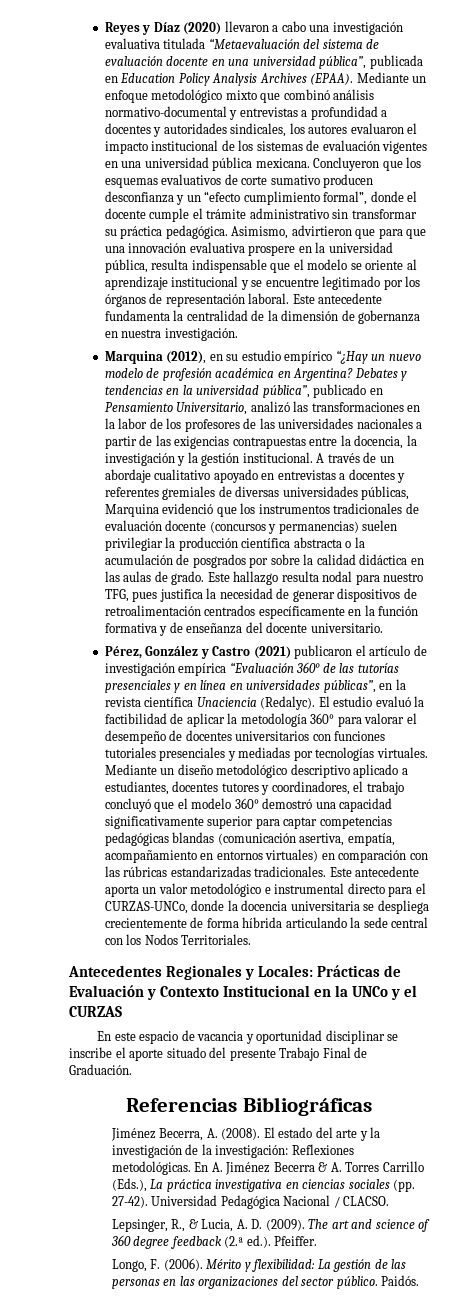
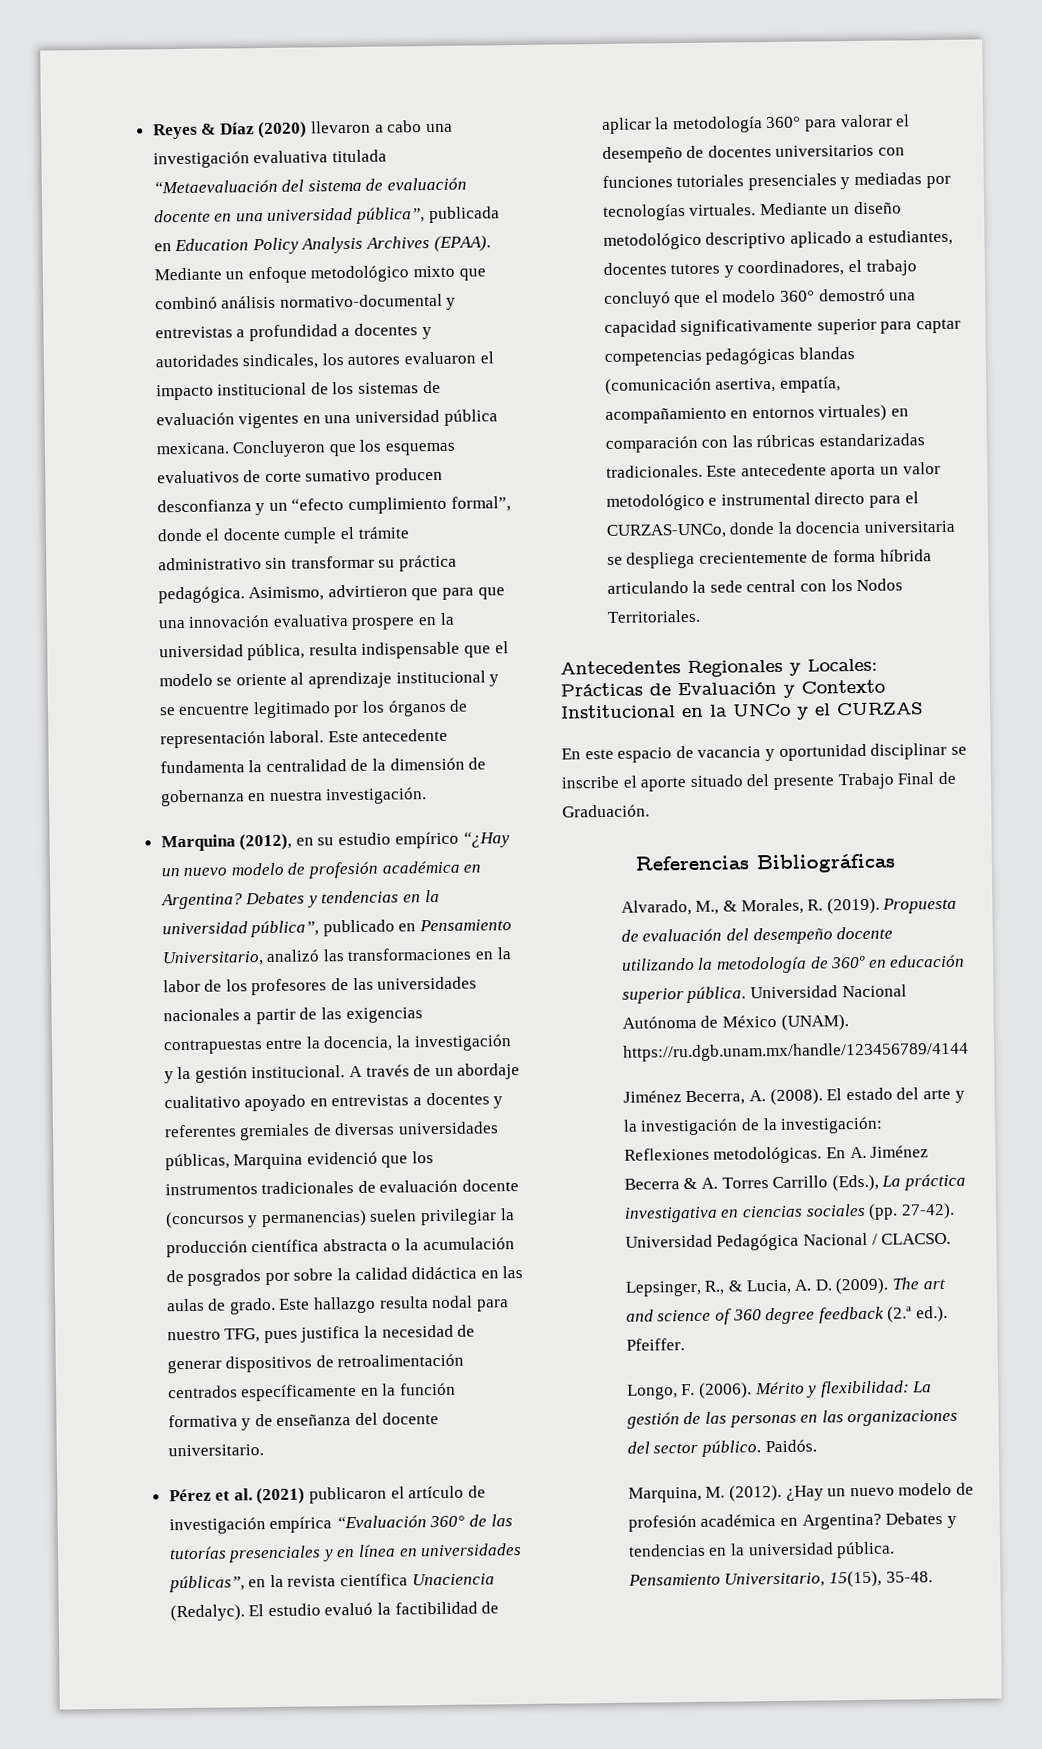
[142,25,151,35] y -> [201,123,217,135] &
[104,645,251,659] Pérez, González y Castro -> [168,1488,253,1502] Pérez et al.
(372, 1106) none -> [620,897,958,916] [620,926,894,945] [621,954,966,974] [621,984,907,1004] [621,1014,849,1031] [622,1041,969,1062] // Alvarado, M., & Morales, R. (2019). Propuesta de evaluación del desempeño docente utilizando la metodología de 360º en educación superior pública. Universidad Nacional Autónoma de México (UNAM). https://ru.dgb.unam.mx/handle/123456789/4144
(420, 1280) none -> [627,1482,974,1503] [627,1512,957,1532] [627,1541,896,1559] [627,1570,933,1588] // Marquina, M. (2012). ¿Hay un nuevo modelo de profesión académica en Argentina? Debates y tendencias en la universidad pública. Pensamiento Universitario, 15(15), 35-48.

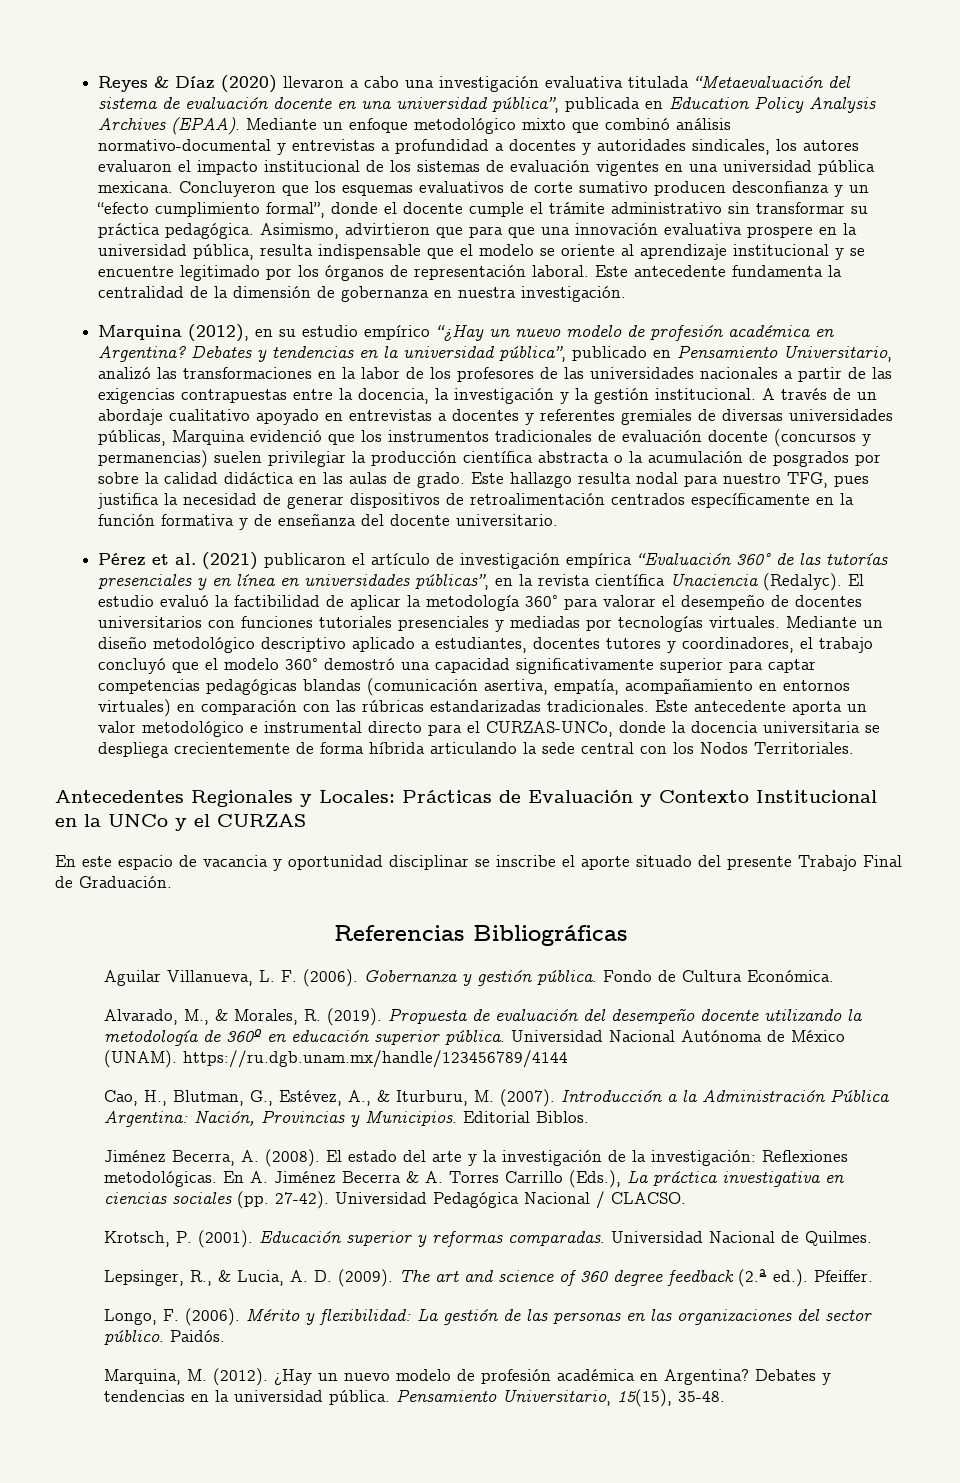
(895, 863) none -> [103,969,834,987] // Aguilar Villanueva, L. F. (2006). Gobernanza y gestión pública. Fondo de Cultura Económica.
(969, 1051) none -> [103,1089,890,1107] [103,1110,589,1127] // Cao, H., Blutman, G., Estévez, A., & Iturburu, M. (2007). Introducción a la Administración Pública Argentina: Nación, Provincias y Municipios. Editorial Biblos.
(952, 1238) none -> [103,1230,872,1248] // Krotsch, P. (2001). Educación superior y reformas comparadas. Universidad Nacional de Quilmes.

